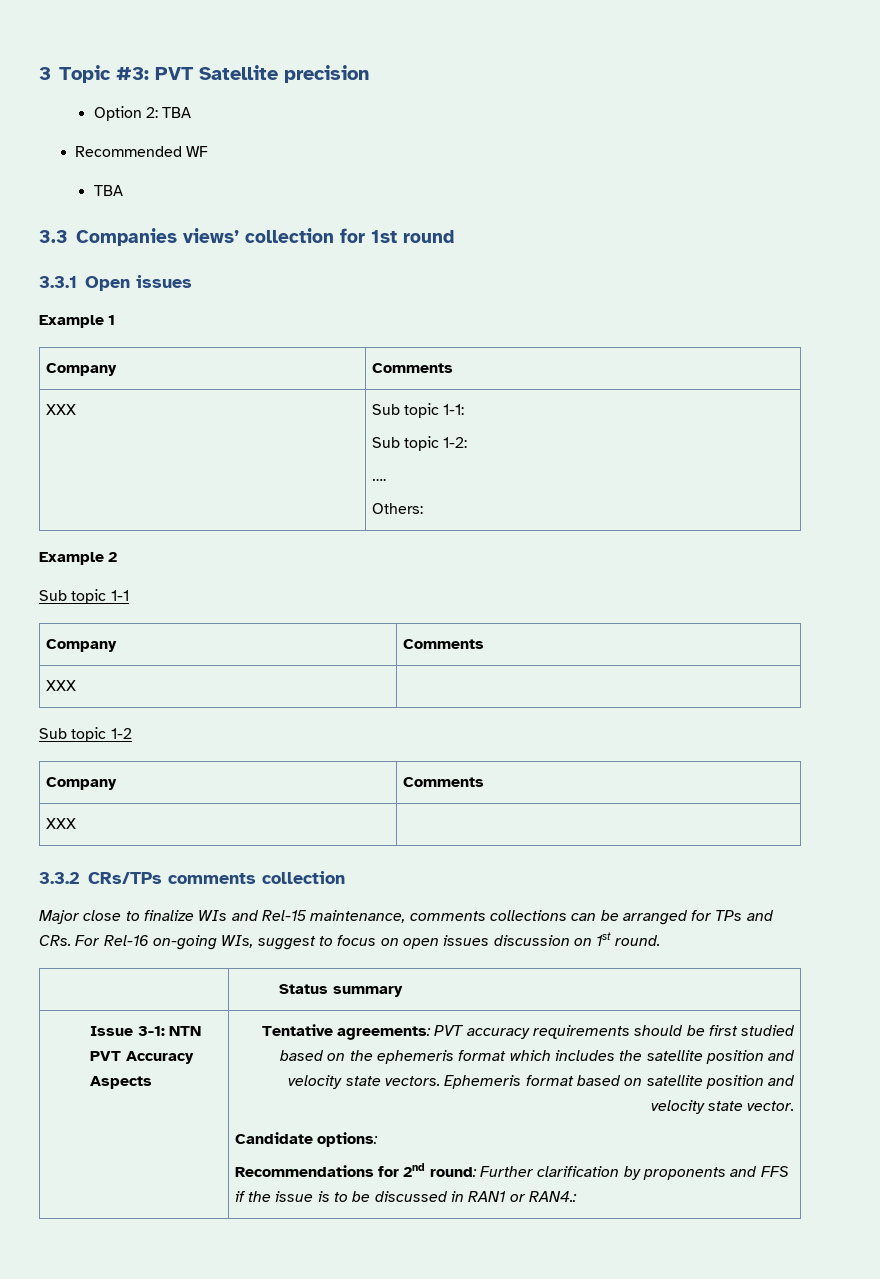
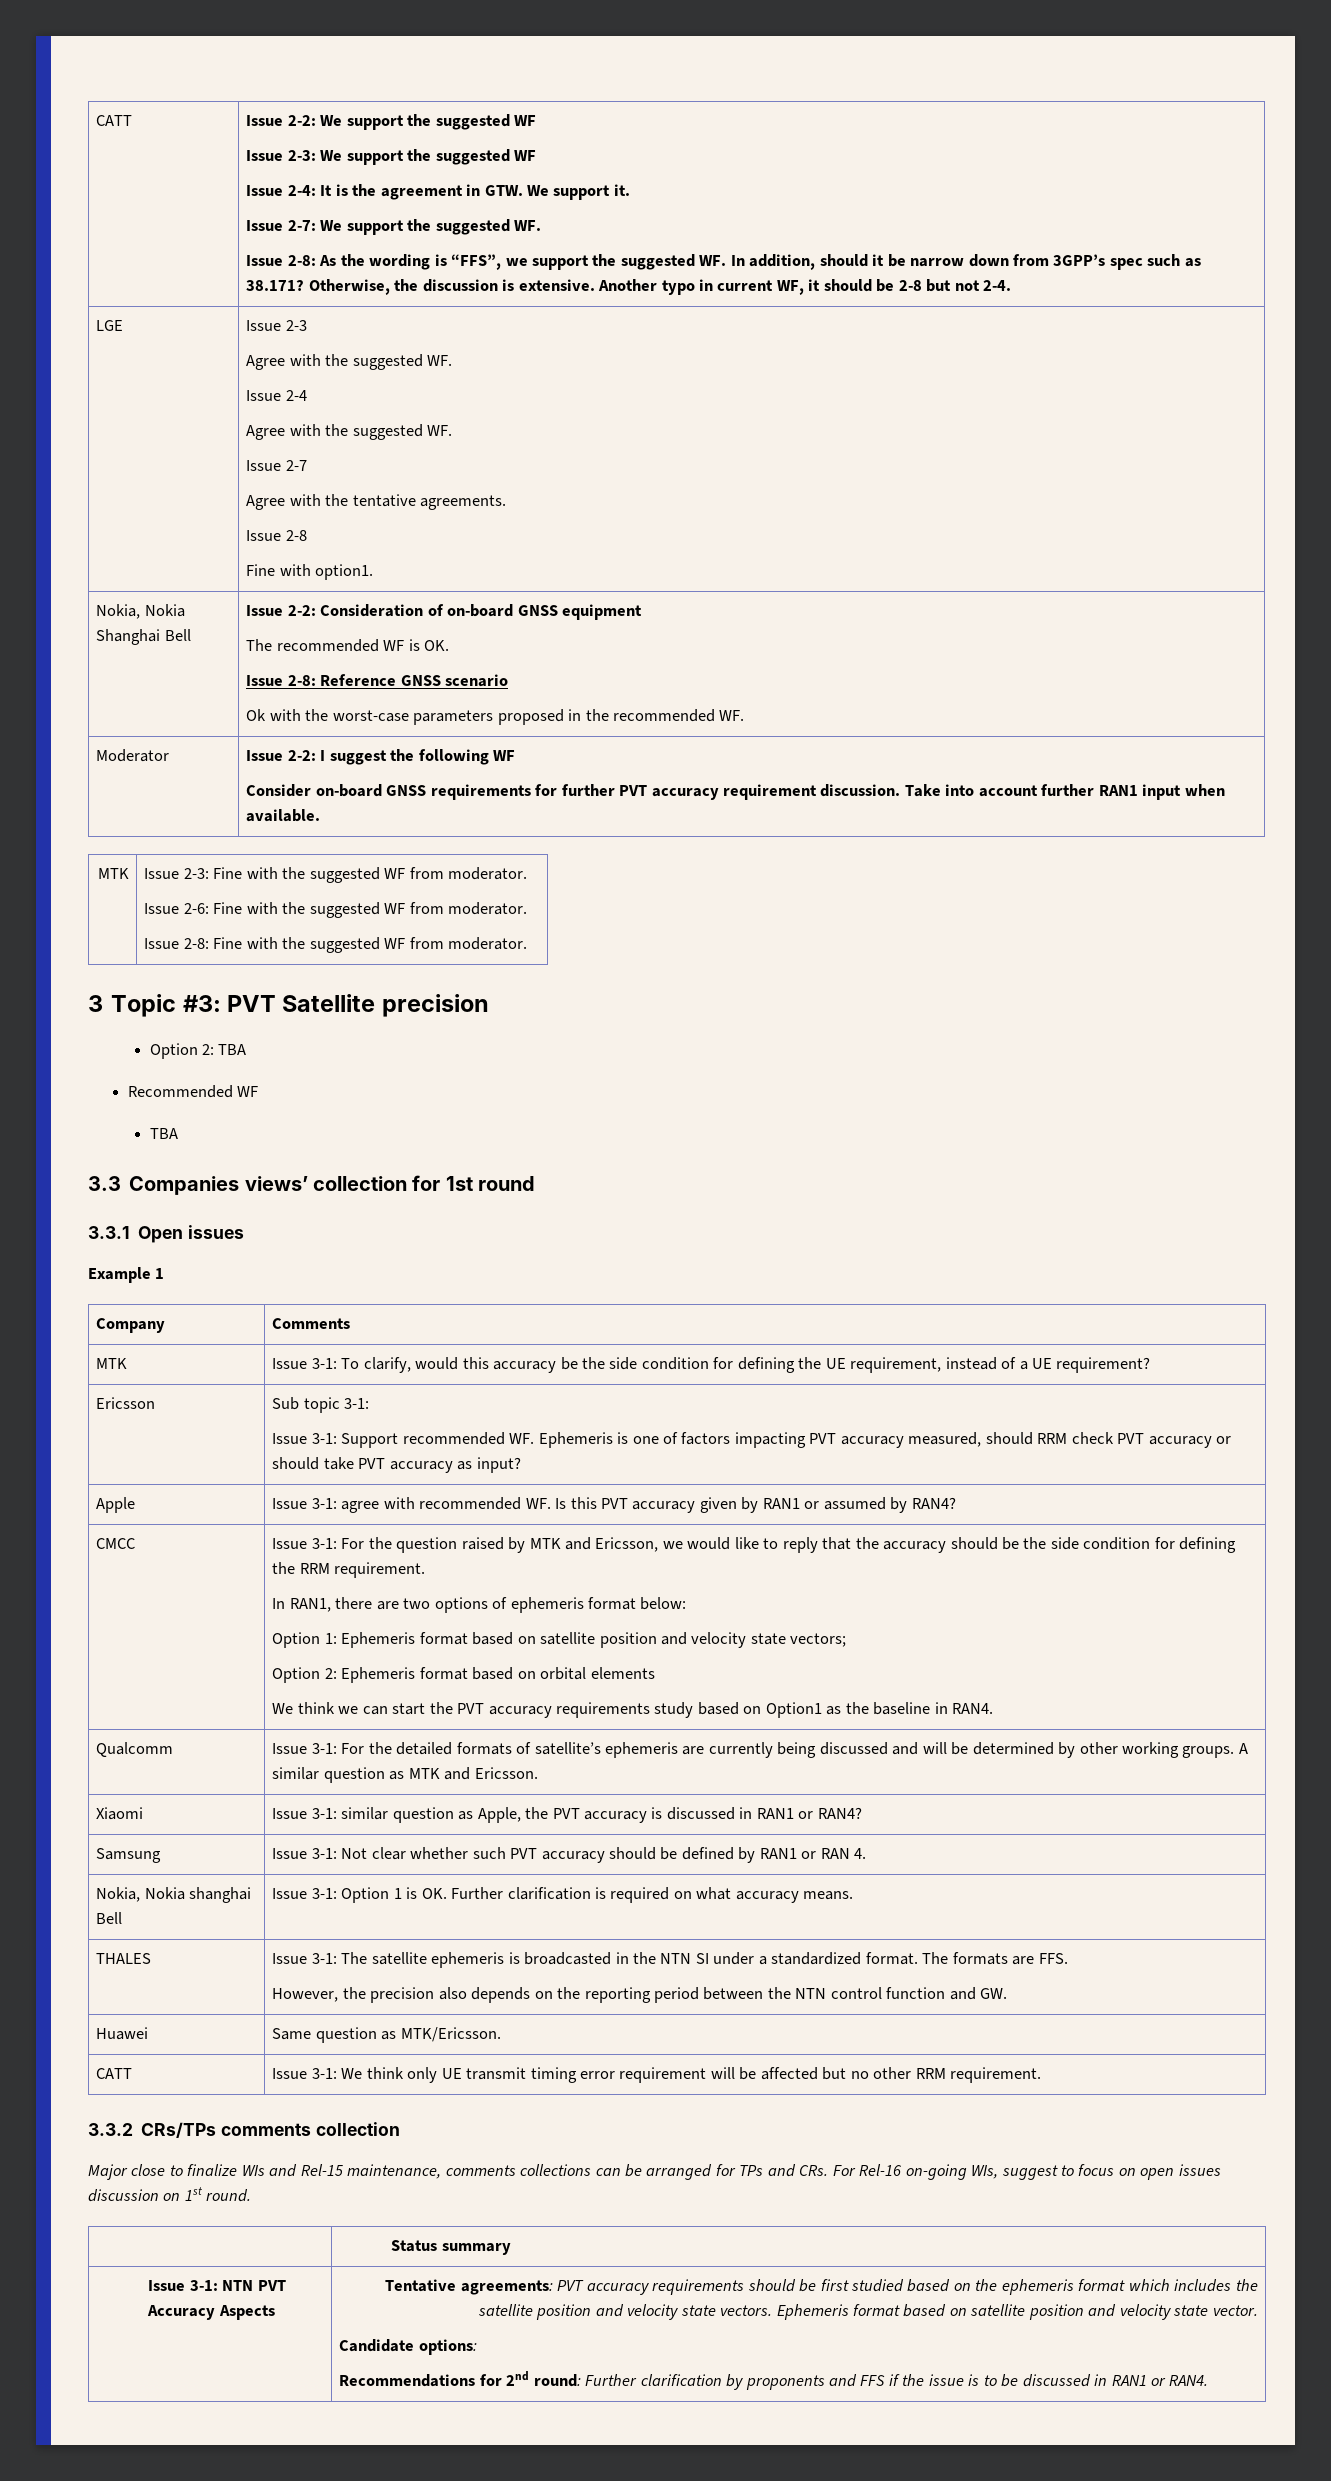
(39, 73) none -> [96,115,133,126] [246,114,537,130] [246,149,537,165] [246,184,630,200] [246,219,542,235] [246,254,1201,270] [246,279,1012,295] [96,320,124,331] [246,320,307,331] [246,354,453,370] [246,390,307,401] [246,424,453,440] [246,460,307,471] [246,494,507,510] [246,530,307,541] [246,564,374,580] [96,604,185,619] [96,629,191,645] [246,604,643,620] [246,639,450,652] [246,674,509,687] [246,709,745,725] [96,749,170,762] [246,749,516,765] [246,784,1225,800] [246,809,321,822] [97,868,129,879] [144,867,528,883] [144,902,528,918] [144,937,528,953] CATT | Issue 2-2: We support the suggested WF // Issue 2-3: We support the suggested WF // Issue 2-4: It is the agreement in GTW. We support it. // Issue 2-7: We support the suggested WF. // Issue 2-8: As the wording is “FFS”, we support the suggested WF. In addition, should it be narrow down from 3GPP’s spec such as 38.171? Otherwise, the discussion is extensive. Another typo in current WF, it should be 2-8 but not 2-4. // LGE | Issue 2-3 // Agree with the suggested WF. // Issue 2-4 // Agree with the suggested WF. // Issue 2-7 // Agree with the tentative agreements. // Issue 2-8 // Fine with option1. // Nokia, Nokia Shanghai Bell | Issue 2-2: Consideration of on-board GNSS equipment // The recommended WF is OK. // Issue 2-8: Reference GNSS scenario // Ok with the worst-case parameters proposed in the recommended WF. // Moderator | Issue 2-2: I suggest the following WF // Consider on-board GNSS requirements for further PVT accuracy requirement discussion. Take into account further RAN1 input when available. // MTK | Issue 2-3: Fine with the suggested WF from moderator. // Issue 2-6: Fine with the suggested WF from moderator. // Issue 2-8: Fine with the suggested WF from moderator. //
[45,404,76,415] [371,403,465,418] [371,436,468,451] [371,478,386,481] [371,503,423,514] [39,552,118,565] [39,589,129,604] [45,639,117,652] [402,639,484,649] [45,680,76,691] [39,727,132,742] [45,777,117,790] [402,777,484,787] [45,818,76,829] XXX | Sub topic 1-1: // Sub topic 1-2: // …. // Others: // Example 2 // Sub topic 1-1 // Company | Comments // XXX | // Sub topic 1-2 // Company | Comments // XXX | -> [96,1358,128,1369] [272,1357,1151,1373] [96,1397,156,1409] [272,1397,370,1413] [272,1432,1232,1448] [272,1457,521,1473] [96,1497,136,1513] [272,1497,956,1513] [96,1538,136,1549] [272,1537,1237,1553] [272,1562,426,1578] [272,1597,687,1613] [272,1632,847,1648] [272,1667,655,1683] [272,1702,994,1718] [96,1742,174,1757] [272,1742,1248,1758] [272,1767,538,1783] [96,1807,144,1820] [272,1807,862,1823] [96,1848,162,1863] [272,1847,867,1863] [96,1887,252,1903] [96,1912,123,1924] [272,1887,854,1903] [96,1953,152,1964] [272,1952,1068,1968] [272,1987,1008,2003] [96,2027,149,2040] [272,2027,501,2043] [96,2068,133,2079] [272,2067,1042,2083] MTK | Issue 3-1: To clarify, would this accuracy be the side condition for defining the UE requirement, instead of a UE requirement? // Ericsson | Sub topic 3-1: // Issue 3-1: Support recommended WF. Ephemeris is one of factors impacting PVT accuracy measured, should RRM check PVT accuracy or should take PVT accuracy as input? // Apple | Issue 3-1: agree with recommended WF. Is this PVT accuracy given by RAN1 or assumed by RAN4? // CMCC | Issue 3-1: For the question raised by MTK and Ericsson, we would like to reply that the accuracy should be the side condition for defining the RRM requirement. // In RAN1, there are two options of ephemeris format below: // Option 1: Ephemeris format based on satellite position and velocity state vectors; // Option 2: Ephemeris format based on orbital elements // We think we can start the PVT accuracy requirements study based on Option1 as the baseline in RAN4. // Qualcomm | Issue 3-1: For the detailed formats of satellite’s ephemeris are currently being discussed and will be determined by other working groups. A similar question as MTK and Ericsson. // Xiaomi | Issue 3-1: similar question as Apple, the PVT accuracy is discussed in RAN1 or RAN4? // Samsung | Issue 3-1: Not clear whether such PVT accuracy should be defined by RAN1 or RAN 4. // Nokia, Nokia shanghai Bell | Issue 3-1: Option 1 is OK. Further clarification is required on what accuracy means. // THALES | Issue 3-1: The satellite ephemeris is broadcasted in the NTN SI under a standardized format. The formats are FFS. // However, the precision also depends on the reporting period between the NTN control function and GW. // Huawei | Same question as MTK/Ericsson. // CATT | Issue 3-1: We think only UE transmit timing error requirement will be affected but no other RRM requirement.
[529,1191,578,1202] RAN4.: -> [1169,2375,1209,2386] RAN4.

